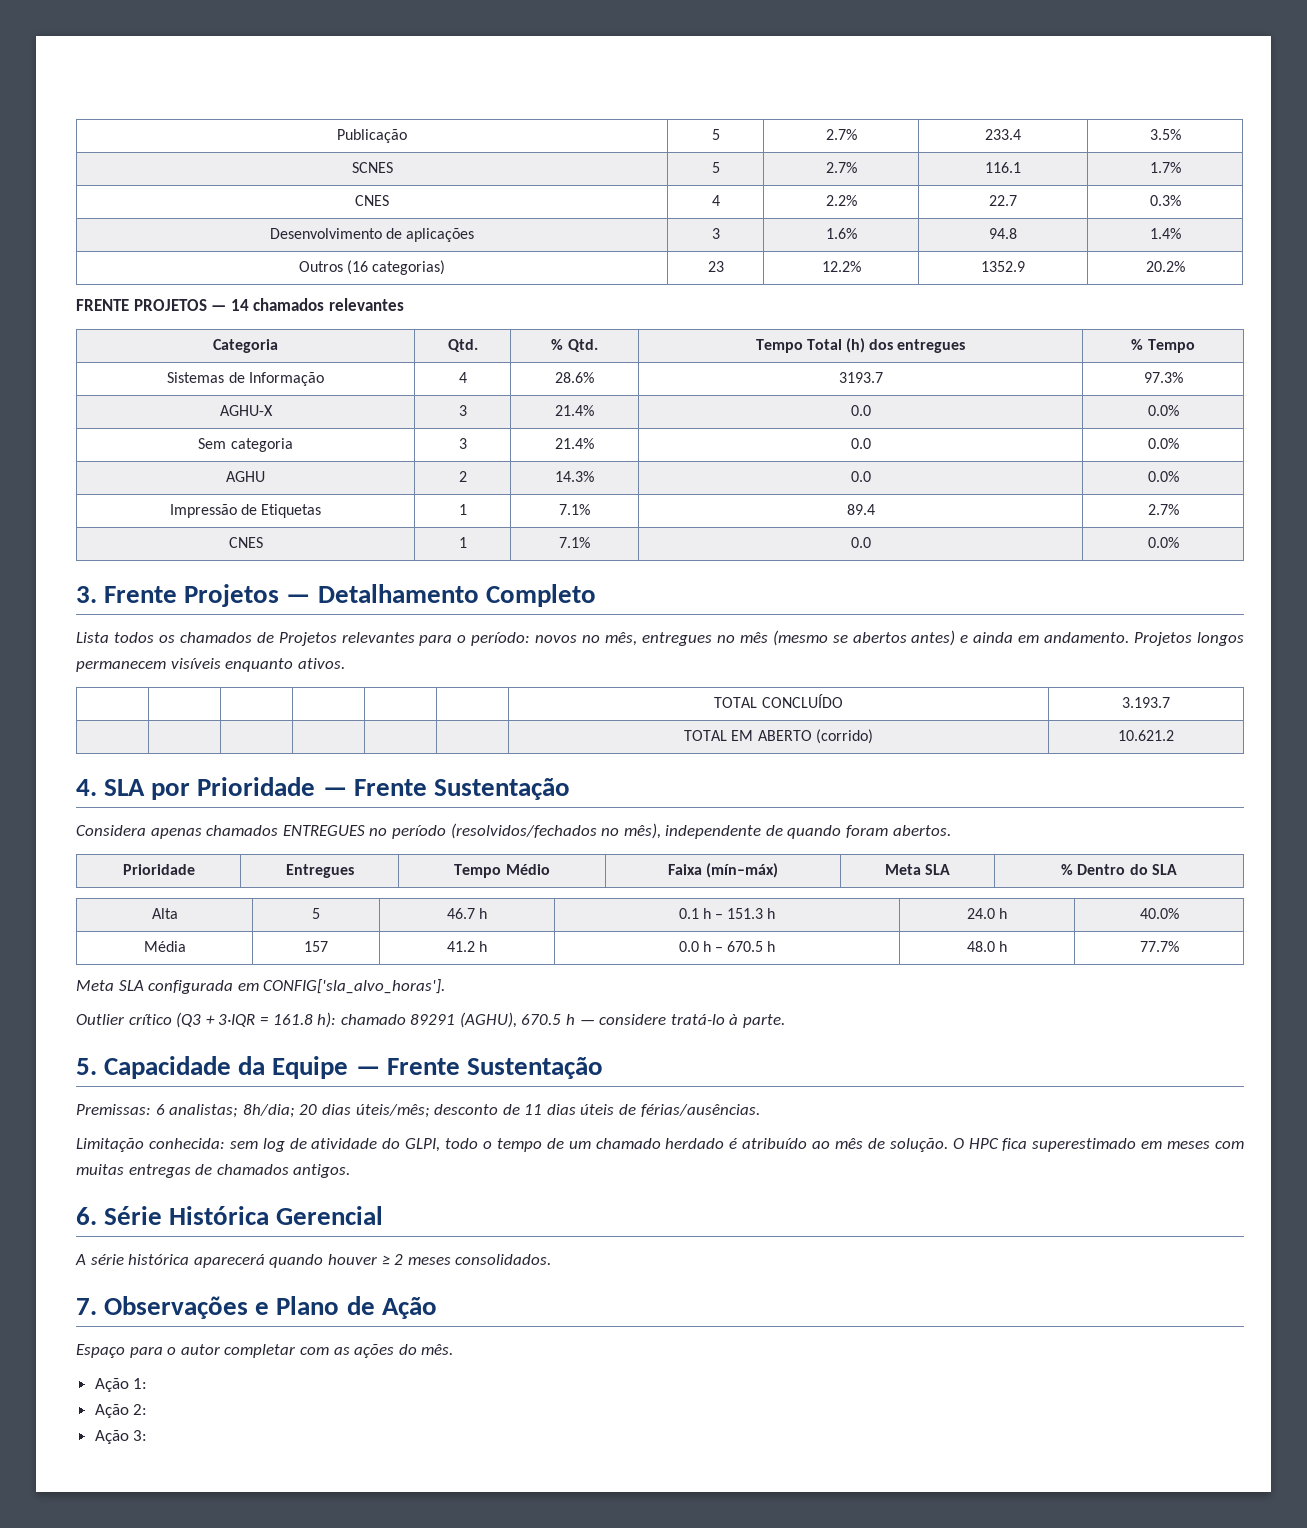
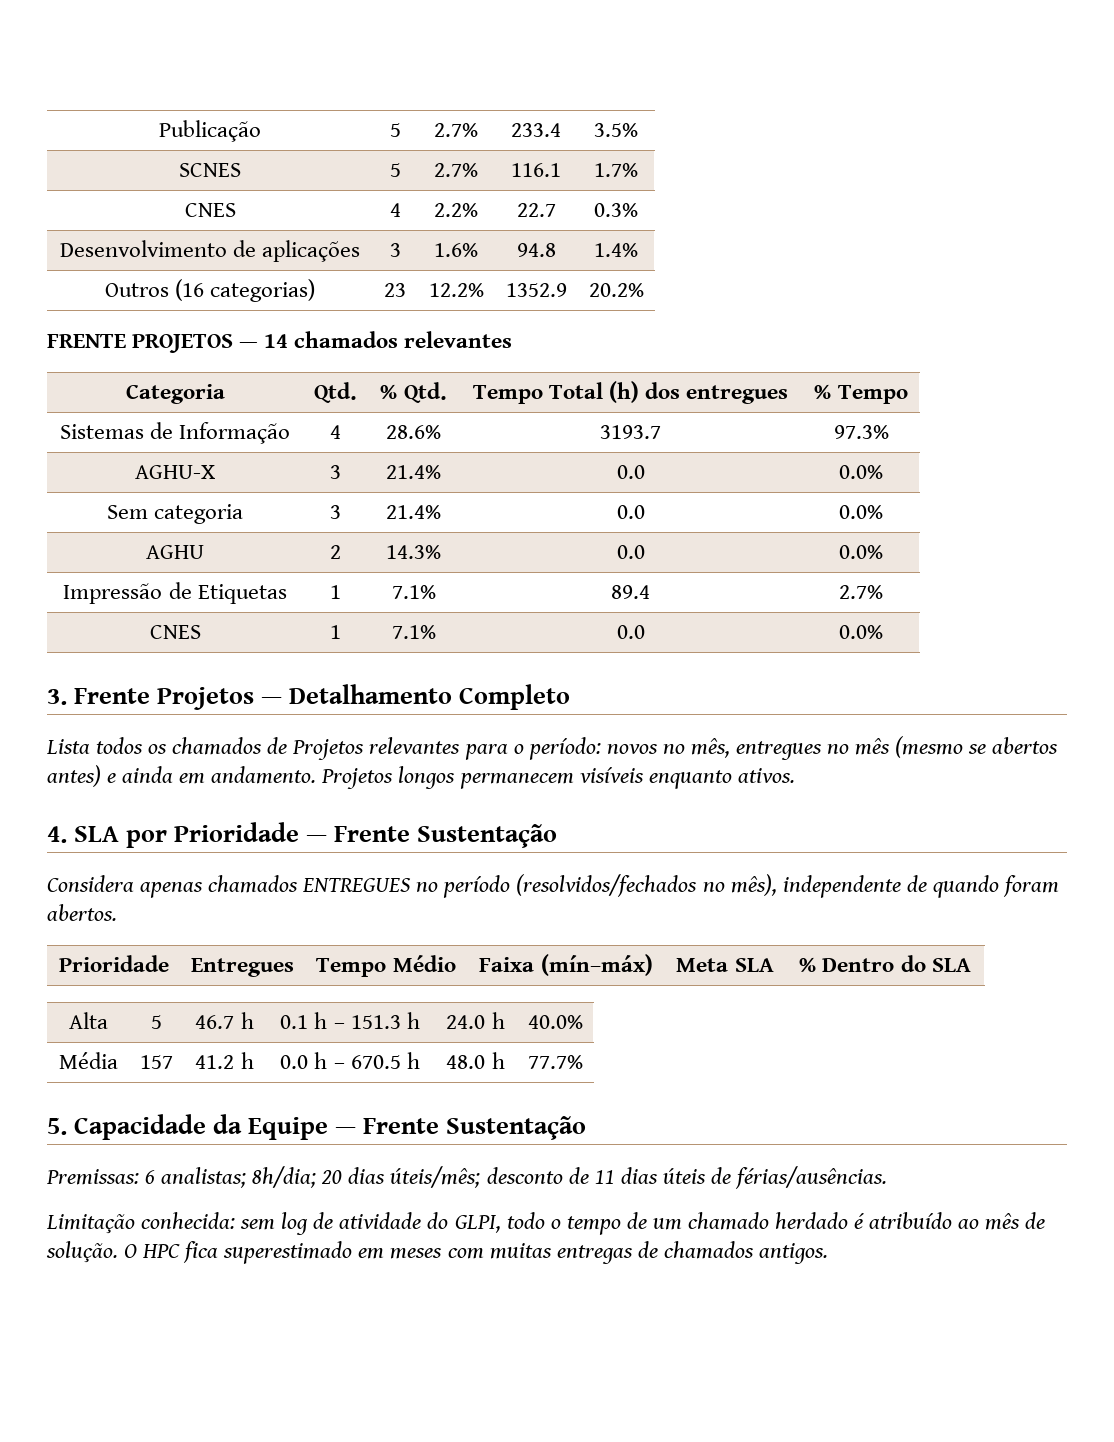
[714,694,843,708] [1122,697,1170,708] [684,729,873,744] [1118,730,1174,741] // | | | | | | TOTAL CONCLUÍDO | 3.193.7 // | | | | | | TOTAL EM ABERTO (corrido) | 10.621.2 -> (795, 775) none
[76,979,446,994] [76,1012,786,1028] // Meta SLA configurada em CONFIG['sla_alvo_horas']. // Outlier crítico (Q3 + 3·IQR = 161.8 h): chamado 89291 (AGHU), 670.5 h — considere tratá-lo à parte. -> (583, 1062) none
[76,1206,384,1225] [75,1254,552,1268] [76,1296,437,1319] [76,1344,454,1358] [94,1378,148,1392] [94,1404,148,1418] [94,1430,148,1444] // 6. Série Histórica Gerencial // A série histórica aparecerá quando houver ≥ 2 meses consolidados. // 7. Observações e Plano de Ação // Espaço para o autor completar com as ações do mês. // Ação 1: // Ação 2: // Ação 3: -> (828, 1253) none

